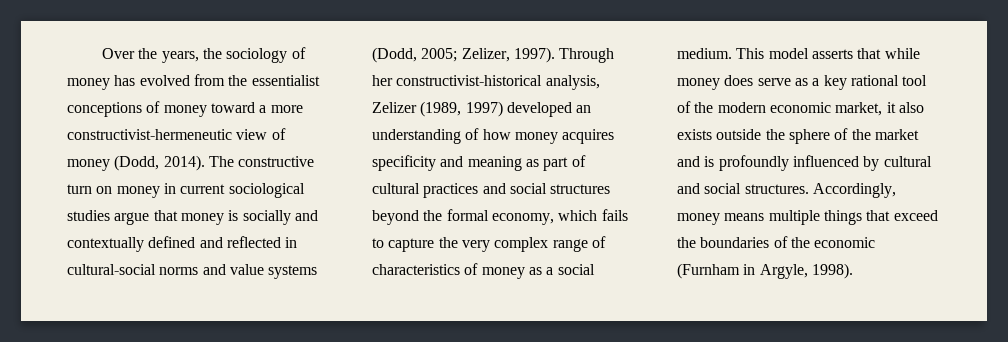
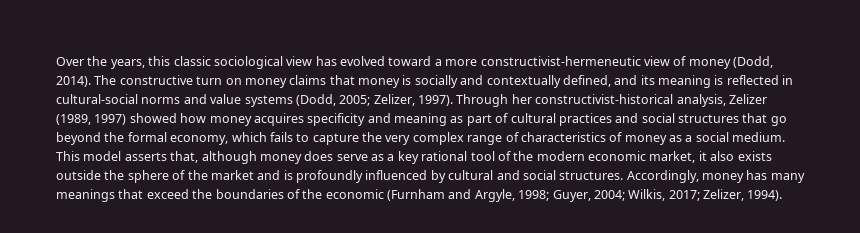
[203,47,306,63] [67,74,320,90] [67,101,207,117] the sociology of money has evolved from the essentialist conceptions of money -> [148,56,385,69] this classic sociological view has evolved
[163,183,305,198] [67,210,150,225] in current sociological studies argue -> [289,75,327,85] claims
[148,236,223,248] defined and -> [562,75,724,88] defined, and its meaning is
[506,102,592,117] [372,128,480,144] developed an understanding of -> [129,113,177,123] showed
(611, 189) none -> [742,113,787,126] that go
[857,48,920,59] that while -> [170,151,257,164] that, although
[724,210,862,225] means multiple things -> [746,170,805,183] [56,189,115,202] has many meanings
[743,263,853,279] in Argyle, 1998). -> [448,189,783,202] and Argyle, 1998; Guyer, 2004; Wilkis, 2017; Zelizer, 1994).

